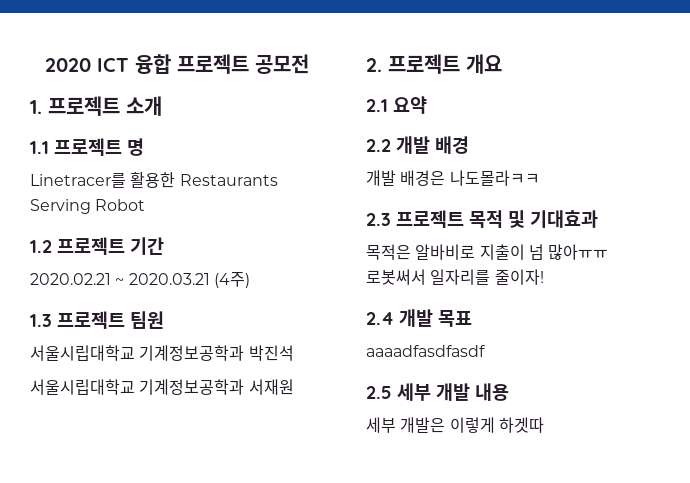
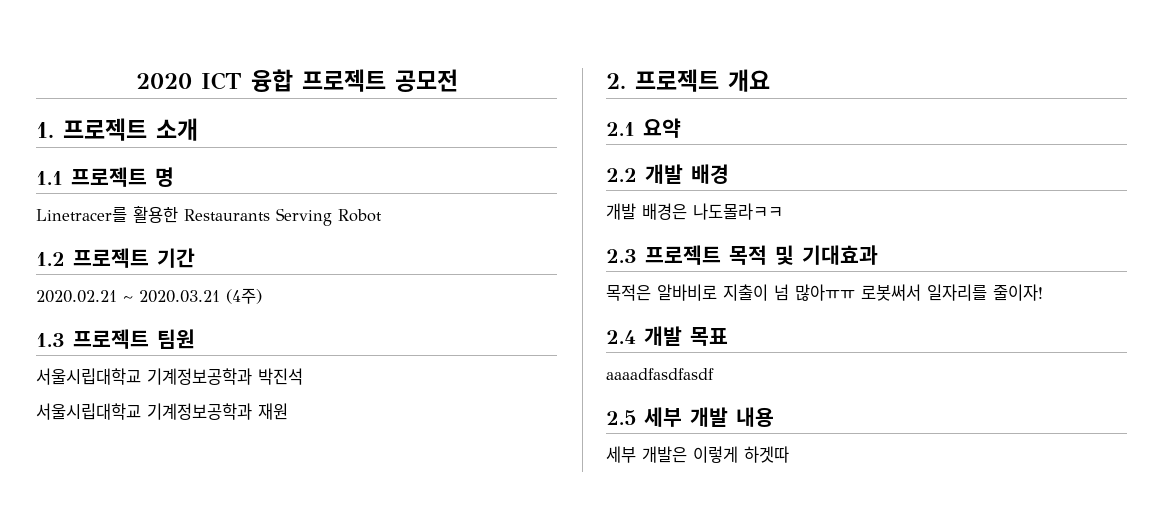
[248,379,294,395] 서재원 -> [258,403,288,420] 재원

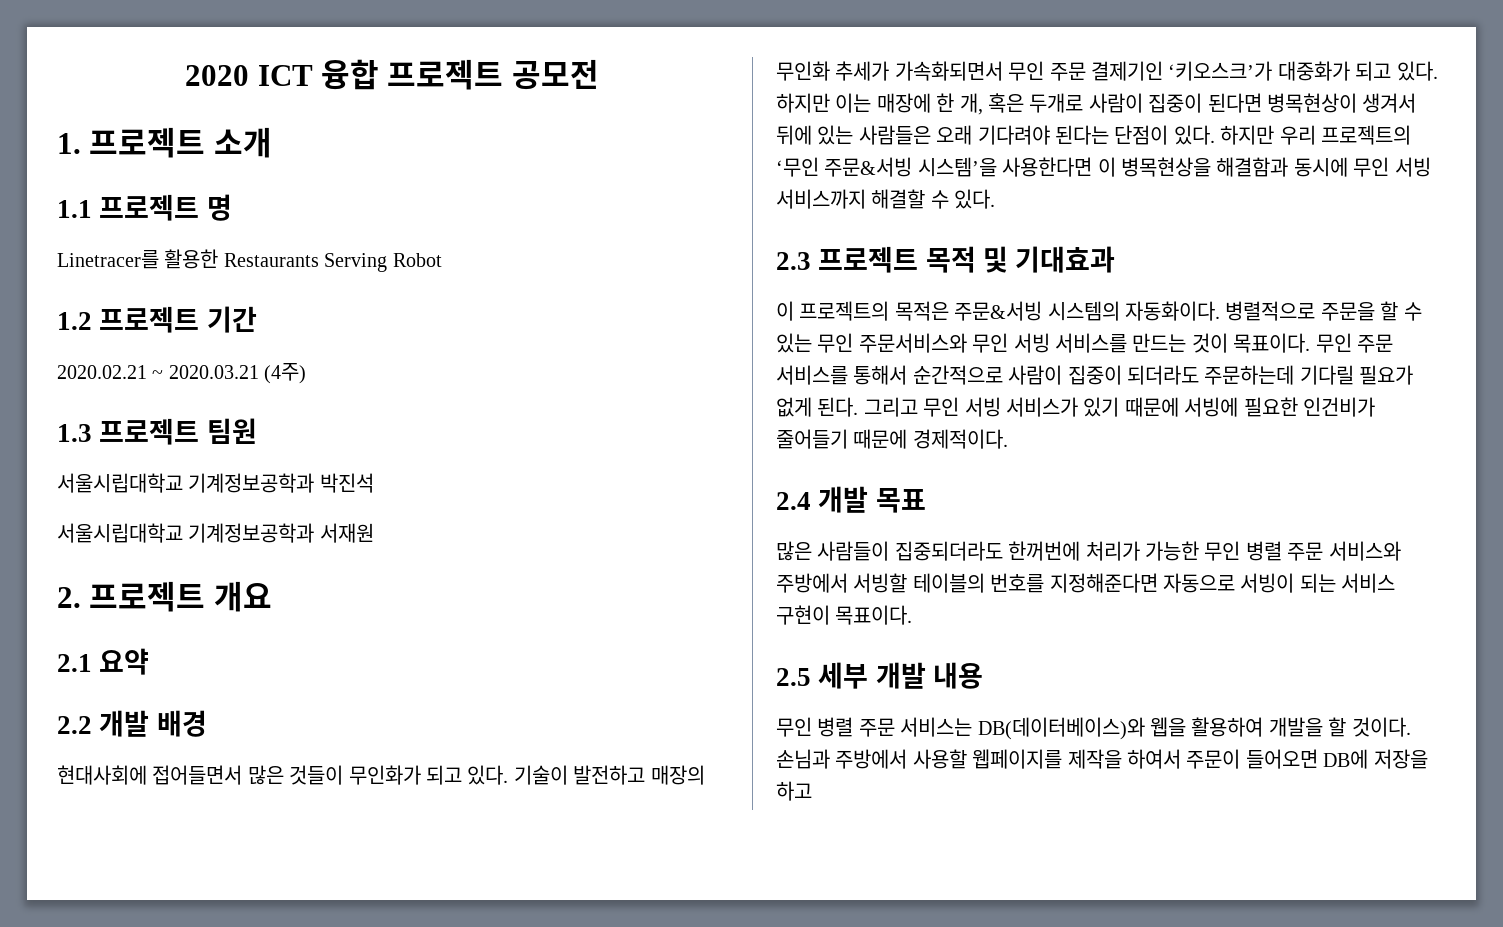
[258,403,288,420] 재원 -> [319,523,374,543] 서재원
[606,203,783,220] 개발 배경은 나도몰라ㅋㅋ -> [57,765,705,785] [776,61,1438,81] [776,93,1417,115] [776,125,1411,145] [776,157,1431,177] [776,189,996,209] 현대사회에 접어들면서 많은 것들이 무인화가 되고 있다. 기술이 발전하고 매장의 무인화 추세가 가속화되면서 무인 주문 결제기인 ‘키오스크’가 대중화가 되고 있다. 하지만 이는 매장에 한 개, 혹은 두개로 사람이 집중이 된다면 병목현상이 생겨서 뒤에 있는 사람들은 오래 기다려야 된다는 단점이 있다. 하지만 우리 프로젝트의 ‘무인 주문&서빙 시스템’을 사용한다면 이 병목현상을 해결함과 동시에 무인 서빙 서비스까지 해결할 수 있다.
[606,284,1043,301] [606,326,728,346] [606,368,714,380] [606,407,774,427] [606,446,789,463] 목적은 알바비로 지출이 넘 많아ㅠㅠ 로봇써서 일자리를 줄이자! // 2.4 개발 목표 // aaaadfasdfasdf // 2.5 세부 개발 내용 // 세부 개발은 이렇게 하겟따 -> [776,301,1422,321] [776,333,1393,353] [776,365,1414,385] [776,397,1375,417] [776,429,1008,449] [776,486,926,513] [776,541,1401,561] [776,573,1396,593] [776,605,913,625] [776,662,983,689] [776,717,1411,740] [776,749,1428,769] [776,781,812,801] 이 프로젝트의 목적은 주문&서빙 시스템의 자동화이다. 병렬적으로 주문을 할 수 있는 무인 주문서비스와 무인 서빙 서비스를 만드는 것이 목표이다. 무인 주문 서비스를 통해서 순간적으로 사람이 집중이 되더라도 주문하는데 기다릴 필요가 없게 된다. 그리고 무인 서빙 서비스가 있기 때문에 서빙에 필요한 인건비가 줄어들기 때문에 경제적이다. // 2.4 개발 목표 // 많은 사람들이 집중되더라도 한꺼번에 처리가 가능한 무인 병렬 주문 서비스와 주방에서 서빙할 테이블의 번호를 지정해준다면 자동으로 서빙이 되는 서비스 구현이 목표이다. // 2.5 세부 개발 내용 // 무인 병렬 주문 서비스는 DB(데이터베이스)와 웹을 활용하여 개발을 할 것이다. 손님과 주방에서 사용할 웹페이지를 제작을 하여서 주문이 들어오면 DB에 저장을 하고

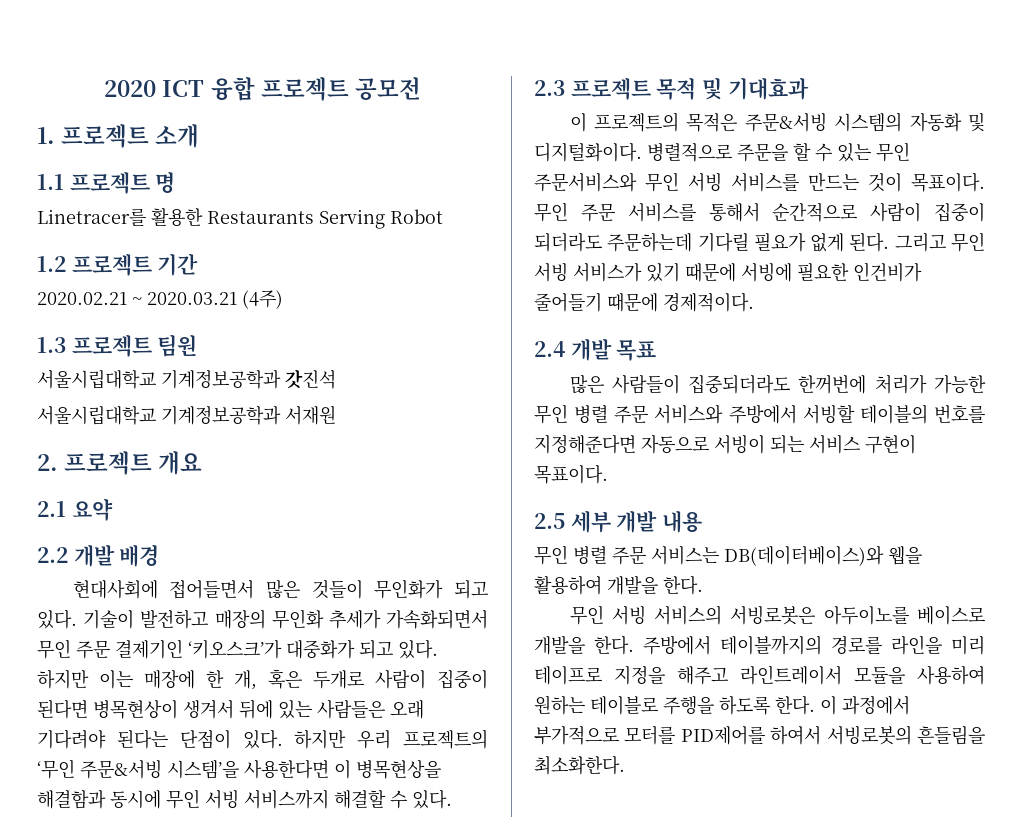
[319,473,374,493] 박진석 -> [285,369,336,389] 갓진석
[1125,301,1220,321] 자동화이다. -> [909,112,985,132] [534,142,642,162] 자동화 및 디지털화이다.
[1328,717,1411,737] [776,749,1428,769] [776,781,812,801] 할 것이다. 손님과 주방에서 사용할 웹페이지를 제작을 하여서 주문이 들어오면 DB에 저장을 하고 -> [663,575,703,595] [569,605,985,625] [534,635,985,655] [534,665,985,685] [534,695,910,715] [534,725,985,745] [534,755,625,775] 한다. // 무인 서빙 서비스의 서빙로봇은 아두이노를 베이스로 개발을 한다. 주방에서 테이블까지의 경로를 라인을 미리 테이프로 지정을 해주고 라인트레이서 모듈을 사용하여 원하는 테이블로 주행을 하도록 한다. 이 과정에서 부가적으로 모터를 PID제어를 하여서 서빙로봇의 흔들림을 최소화한다.

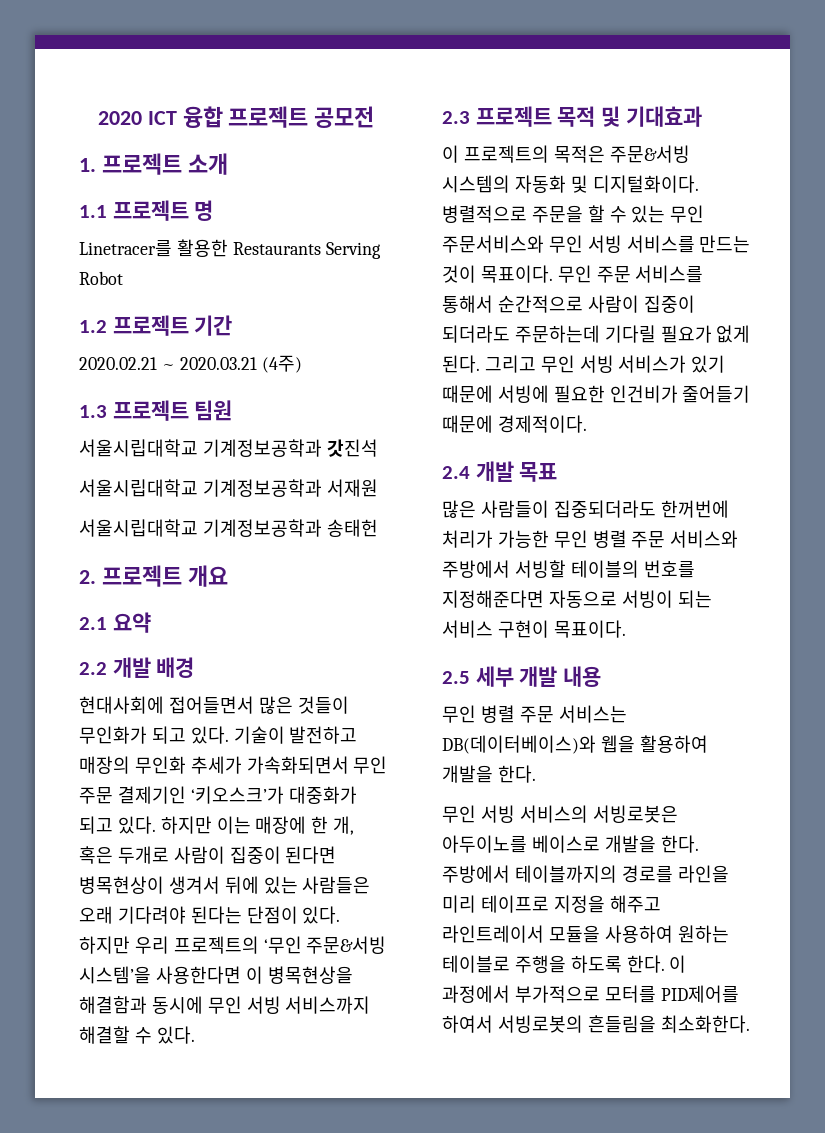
(336, 415) none -> [79,519,378,537] // 서울시립대학교 기계정보공학과 송태헌

